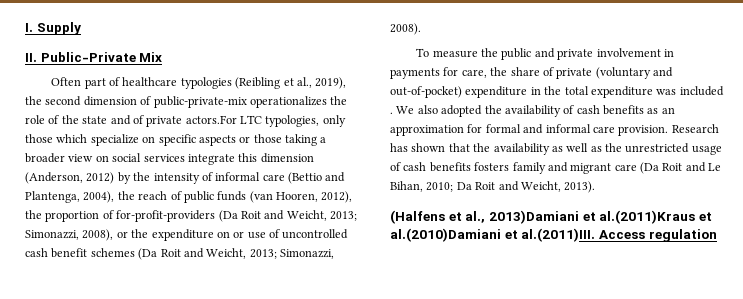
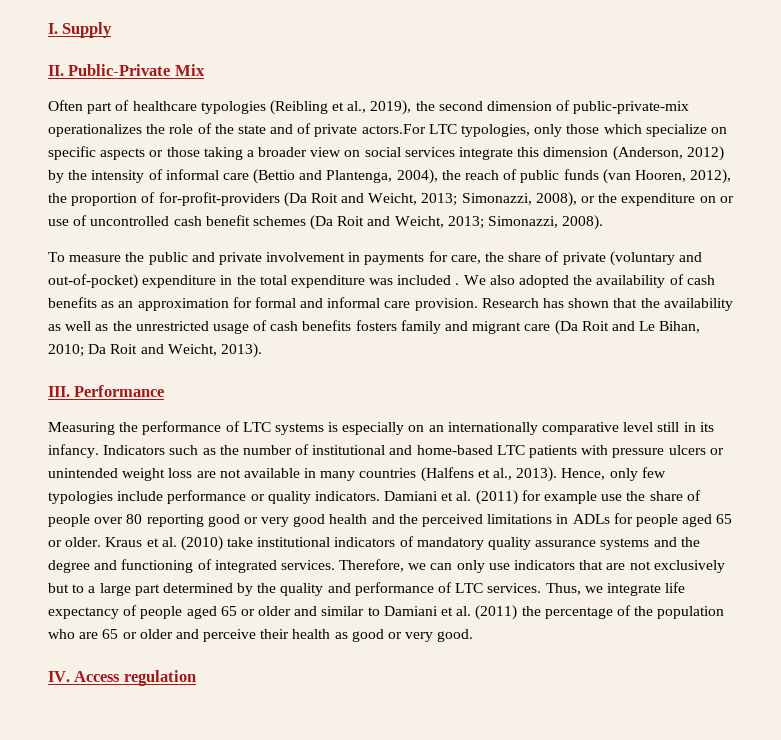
[390,210,712,224] [390,228,596,242] (Halfens et al., 2013)Damiani et al.(2011)Kraus et al.(2010)Damiani et al.(2011)III. -> [48,385,165,397] [48,421,714,435] [48,444,724,458] [48,467,666,482] [48,490,701,505] [48,513,733,527] [48,536,700,551] [48,559,725,573] [48,582,686,596] [48,605,725,620] [48,629,474,642] [48,671,70,682] III. Performance // Measuring the performance of LTC systems is especially on an internationally comparative level still in its infancy. Indicators such as the number of institutional and home-based LTC patients with pressure ulcers or unintended weight loss are not available in many countries (Halfens et al., 2013). Hence, only few typologies include performance or quality indicators. Damiani et al. (2011) for example use the share of people over 80 reporting good or very good health and the perceived limitations in ADLs for people aged 65 or older. Kraus et al. (2010) take institutional indicators of mandatory quality assurance systems and the degree and functioning of integrated services. Therefore, we can only use indicators that are not exclusively but to a large part determined by the quality and performance of LTC services. Thus, we integrate life expectancy of people aged 65 or older and similar to Damiani et al. (2011) the percentage of the population who are 65 or older and perceive their health as good or very good. // IV.

